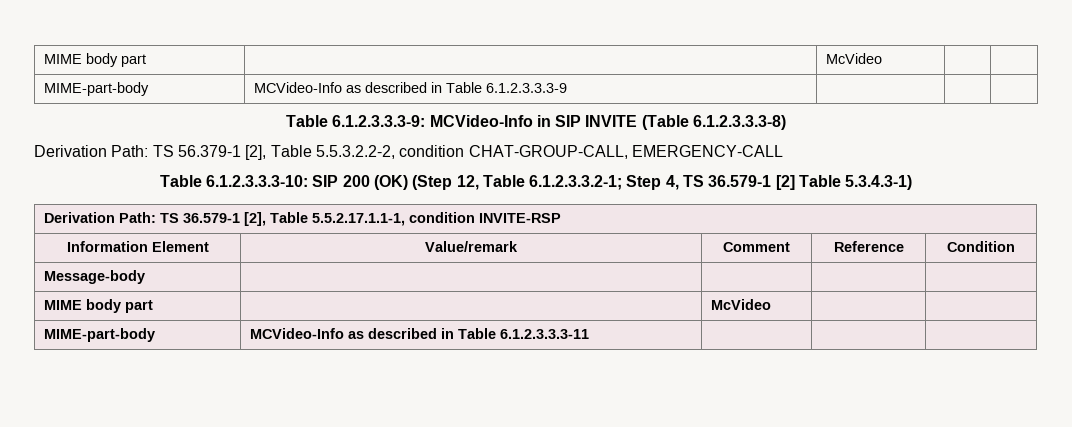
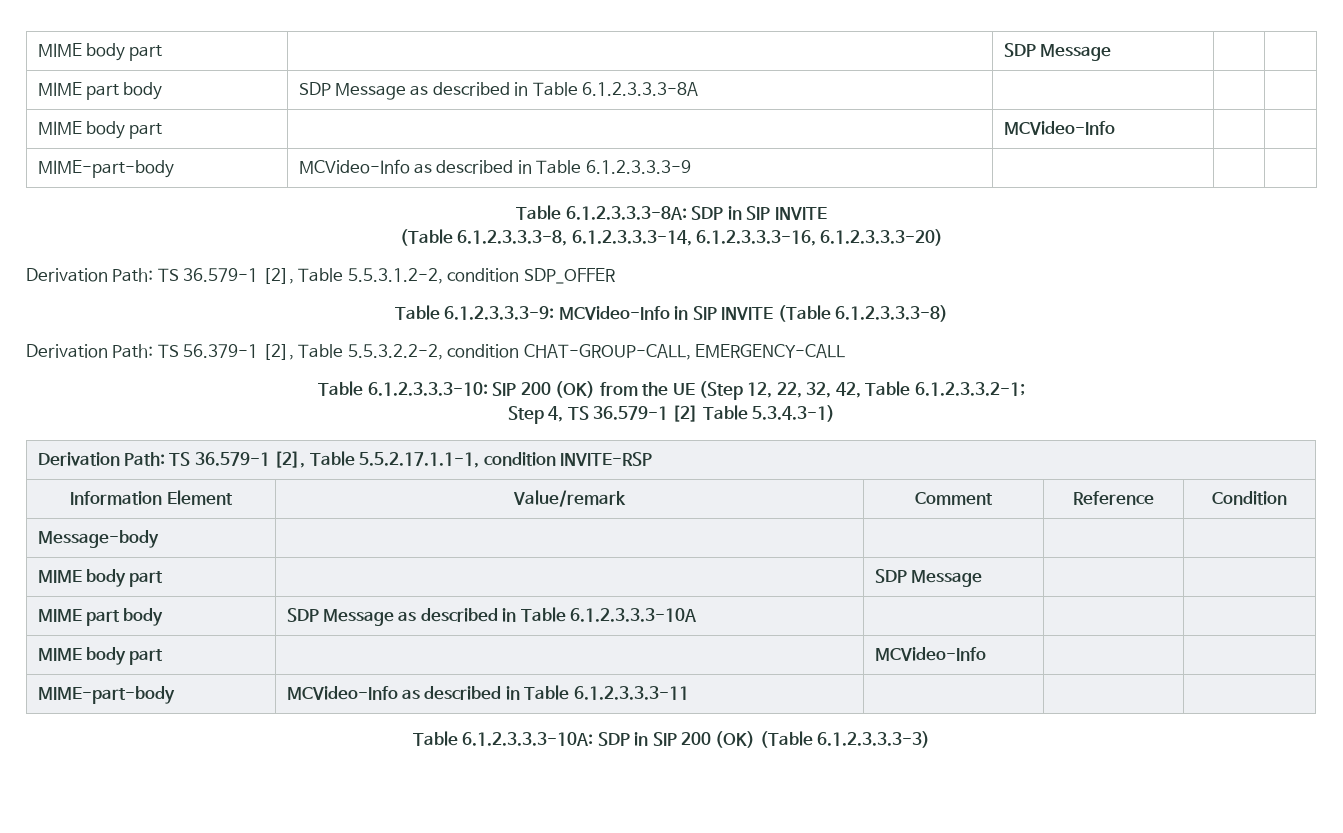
[43,53,146,67] [825,53,882,64] MIME body part | | McVideo -> [37,43,163,61] [1003,43,1112,61] [37,82,163,100] [298,82,699,100] [37,121,163,139] [1003,121,1115,135] MIME body part | | SDP Message | | // MIME part body | SDP Message as described in Table 6.1.2.3.3.3-8A | | | // MIME body part | | MCVideo-Info
(567, 88) none -> [516,205,827,220] [399,229,944,246] [26,268,616,284] // Table 6.1.2.3.3.3-8A: SDP in SIP INVITE // (Table 6.1.2.3.3.3-8, 6.1.2.3.3.3-14, 6.1.2.3.3.3-16, 6.1.2.3.3.3-20) // Derivation Path: TS 36.579-1 [2], Table 5.5.3.1.2-2, condition SDP_OFFER
[412,175,479,190] (Step 12, -> [599,381,861,400] from the UE (Step 12, 22, 32, 42,
(623, 182) none -> (1025, 389) //
[710,299,771,310] McVideo -> [874,569,983,587] [37,608,164,626] [286,607,697,626] [37,647,164,665] [874,647,986,661] SDP Message | | // MIME part body | SDP Message as described in Table 6.1.2.3.3.3-10A | | | // MIME body part | | MCVideo-Info
(589, 334) none -> [412,731,931,748] // Table 6.1.2.3.3.3-10A: SDP in SIP 200 (OK) (Table 6.1.2.3.3.3-3)

